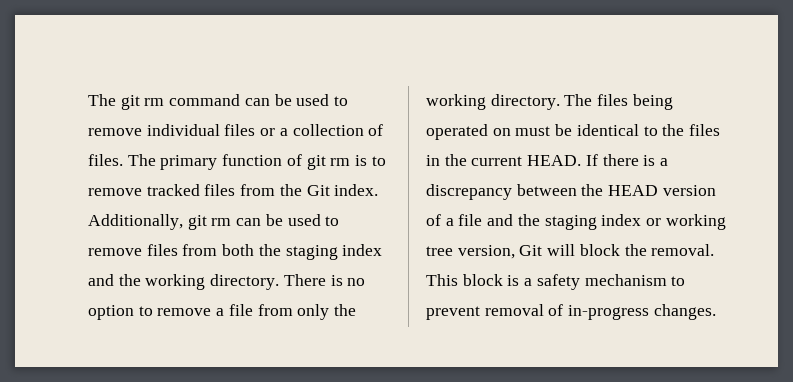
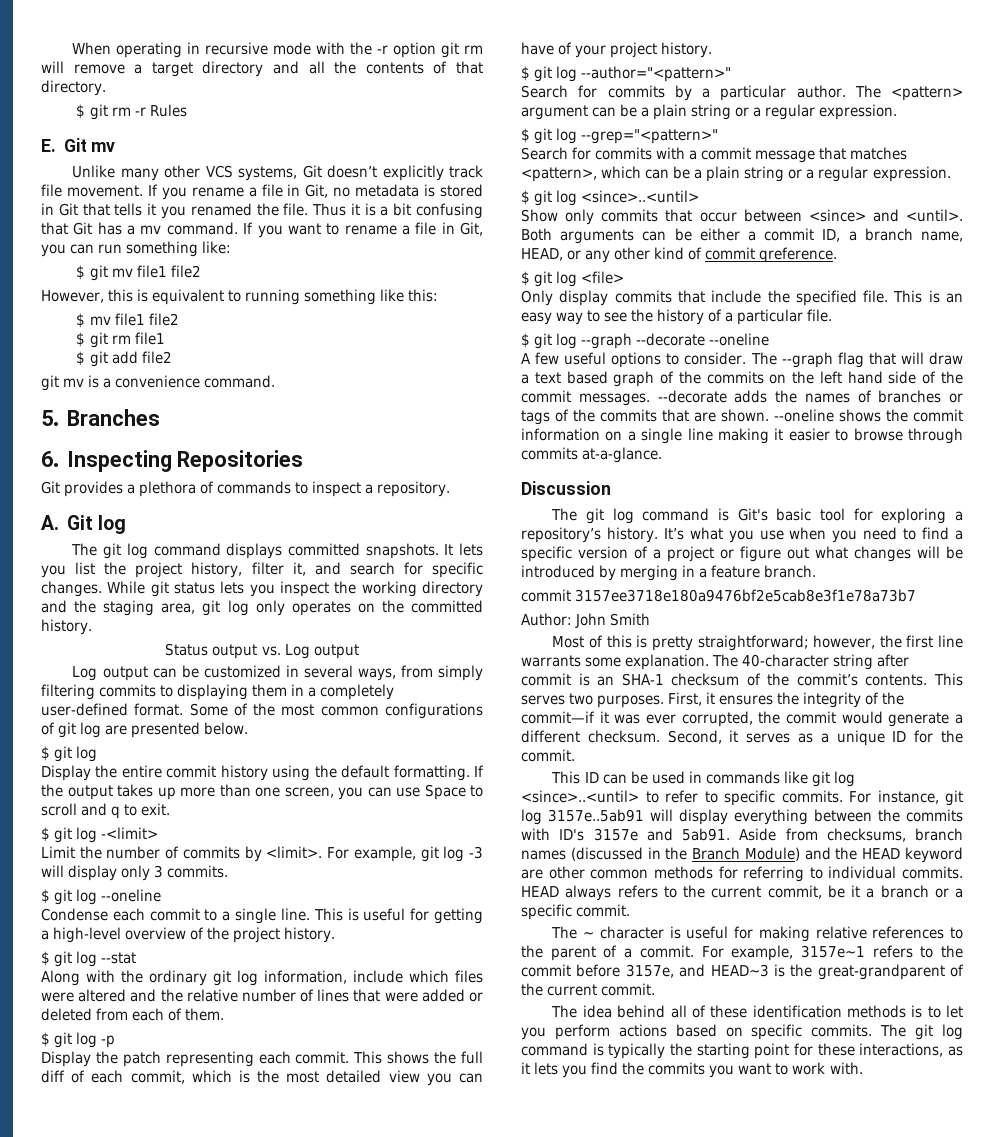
[88,94,349,110] [88,124,384,136] [88,154,386,170] [88,184,379,196] [88,214,340,230] [88,244,383,260] [88,274,366,290] [88,304,357,320] [426,94,673,110] [426,124,721,140] [426,154,669,166] [426,184,716,200] [426,214,726,230] [426,244,715,259] [426,274,686,290] [426,304,716,320] The git rm command can be used to remove individual files or a collection of files. The primary function of git rm is to remove tracked files from the Git index. Additionally, git rm can be used to remove files from both the staging index and the working directory. There is no option to remove a file from only the working directory. The files being operated on must be identical to the files in the current HEAD. If there is a discrepancy between the HEAD version of a file and the staging index or working tree version, Git will block the removal. This block is a safety mechanism to prevent removal of in-progress changes. -> [72,42,483,58] [41,61,484,77] [41,80,106,96] [76,104,187,120] [41,138,116,152] [72,165,483,181] [41,184,484,200] [41,203,483,219] [41,222,483,238] [41,241,232,257] [76,265,201,281] [41,289,439,305] [76,313,179,328] [76,332,165,348] [76,351,172,367] [41,375,276,391] [41,409,160,426] [41,450,304,472] [41,481,451,497] [41,515,126,534] [71,543,484,559] [41,562,484,578] [41,581,483,597] [41,600,484,616] [41,619,92,635] [165,643,359,659] [72,665,483,681] [41,684,395,700] [41,703,484,719] [41,722,249,738] [41,746,98,762] [41,765,485,781] [41,784,483,800] [41,803,171,819] [41,827,159,843] [41,846,484,862] [41,865,229,881] [41,889,162,905] [41,908,483,924] [41,927,336,943] [41,951,137,967] [41,970,483,986] [41,989,484,1002] [41,1008,225,1021] [41,1032,116,1048] [41,1051,484,1067] [41,1070,484,1086] [521,42,713,58] [521,66,732,82] [521,85,963,101] [521,104,898,120] [521,128,719,144] [521,147,908,163] [521,166,951,182] [521,190,700,206] [521,209,963,225] [521,228,963,244] [521,247,838,263] [521,271,625,287] [521,290,963,306] [521,309,833,325] [521,333,770,349] [521,352,963,368] [521,371,963,387] [521,390,963,406] [521,409,963,425] [521,428,963,444] [521,447,663,463] [521,481,611,495] [551,508,964,524] [521,527,964,543] [521,546,963,562] [521,565,817,581] [521,589,917,602] [521,613,651,628] [552,635,963,651] [521,654,910,670] [521,673,963,686] [521,692,905,708] [521,711,963,727] [521,730,964,746] [521,749,575,762] [551,771,855,787] [521,790,963,806] [521,809,963,825] [521,828,963,842] [521,847,963,863] [521,866,963,882] [521,885,963,901] [521,904,631,920] [551,926,963,942] [521,945,963,961] [521,964,964,980] [521,983,656,996] [551,1005,963,1018] [521,1024,964,1040] [521,1043,963,1059] [521,1062,863,1078] When operating in recursive mode with the -r option git rm will remove a target directory and all the contents of that directory. // $ git rm -r Rules // E. Git mv // Unlike many other VCS systems, Git doesn’t explicitly track file movement. If you rename a file in Git, no metadata is stored in Git that tells it you renamed the file. Thus it is a bit confusing that Git has a mv command. If you want to rename a file in Git, you can run something like: // $ git mv file1 file2 // However, this is equivalent to running something like this: // $ mv file1 file2 // $ git rm file1 // $ git add file2 // git mv is a convenience command. // 5. Branches // 6. Inspecting Repositories // Git provides a plethora of commands to inspect a repository. // A. Git log // The git log command displays committed snapshots. It lets you list the project history, filter it, and search for specific changes. While git status lets you inspect the working directory and the staging area, git log only operates on the committed history. // Status output vs. Log output // Log output can be customized in several ways, from simply filtering commits to displaying them in a completely user-defined format. Some of the most common configurations of git log are presented below. // $ git log // Display the entire commit history using the default formatting. If the output takes up more than one screen, you can use Space to scroll and q to exit. // $ git log -<limit> // Limit the number of commits by <limit>. For example, git log -3 will display only 3 commits. // $ git log --oneline // Condense each commit to a single line. This is useful for getting a high-level overview of the project history. // $ git log --stat // Along with the ordinary git log information, include which files were altered and the relative number of lines that were added or deleted from each of them. // $ git log -p // Display the patch representing each commit. This shows the full diff of each commit, which is the most detailed view you can have of your project history. // $ git log --author="<pattern>" // Search for commits by a particular author. The <pattern> argument can be a plain string or a regular expression. // $ git log --grep="<pattern>" // Search for commits with a commit message that matches <pattern>, which can be a plain string or a regular expression. // $ git log <since>..<until> // Show only commits that occur between <since> and <until>. Both arguments can be either a commit ID, a branch name, HEAD, or any other kind of commit qreference. // $ git log <file> // Only display commits that include the specified file. This is an easy way to see the history of a particular file. // $ git log --graph --decorate --oneline // A few useful options to consider. The --graph flag that will draw a text based graph of the commits on the left hand side of the commit messages. --decorate adds the names of branches or tags of the commits that are shown. --oneline shows the commit information on a single line making it easier to browse through commits at-a-glance. // Discussion // The git log command is Git's basic tool for exploring a repository’s history. It’s what you use when you need to find a specific version of a project or figure out what changes will be introduced by merging in a feature branch. // commit 3157ee3718e180a9476bf2e5cab8e3f1e78a73b7 // Author: John Smith // Most of this is pretty straightforward; however, the first line warrants some explanation. The 40-character string after commit is an SHA-1 checksum of the commit’s contents. This serves two purposes. First, it ensures the integrity of the commit—if it was ever corrupted, the commit would generate a different checksum. Second, it serves as a unique ID for the commit. // This ID can be used in commands like git log <since>..<until> to refer to specific commits. For instance, git log 3157e..5ab91 will display everything between the commits with ID's 3157e and 5ab91. Aside from checksums, branch names (discussed in the Branch Module) and the HEAD keyword are other common methods for referring to individual commits. HEAD always refers to the current commit, be it a branch or a specific commit. // The ~ character is useful for making relative references to the parent of a commit. For example, 3157e~1 refers to the commit before 3157e, and HEAD~3 is the great-grandparent of the current commit. // The idea behind all of these identification methods is to let you perform actions based on specific commits. The git log command is typically the starting point for these interactions, as it lets you find the commits you want to work with.

